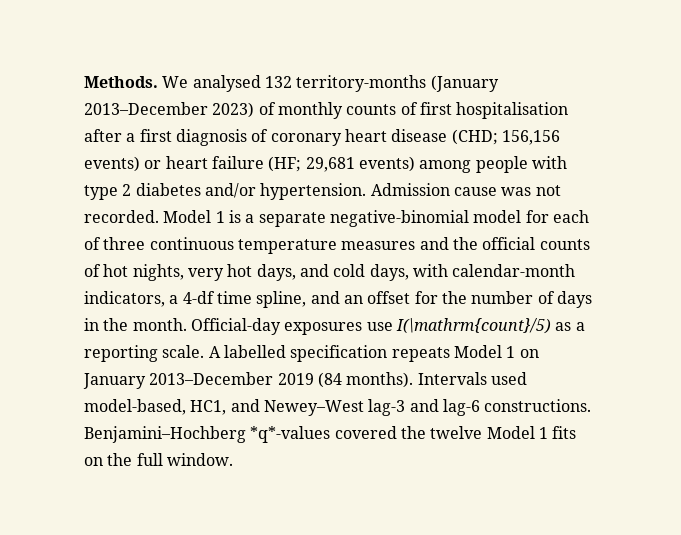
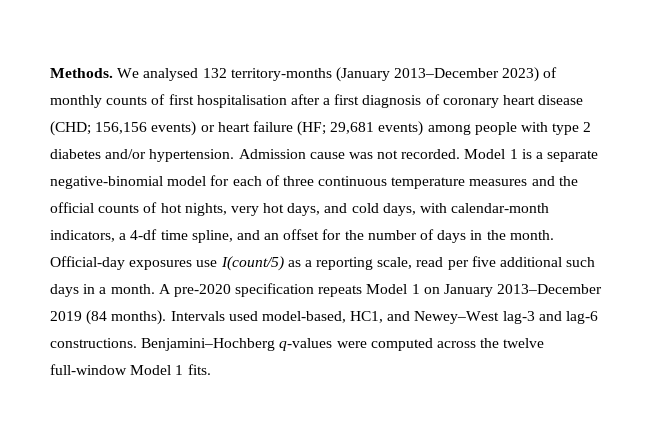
[395,318,551,334] I(\mathrm{count}/5) -> [220,256,284,271] I(count/5)
[162,345,286,358] scale. A labelled -> [377,256,596,270] [50,284,231,297] scale, read per five additional such days in a month. A pre-2020
[250,426,397,443] *q*-values covered -> [279,338,476,351] q-values were computed across
[486,426,577,439] [84,453,233,466] Model 1 fits on the full window. -> [50,364,211,375] full-window Model 1 fits.

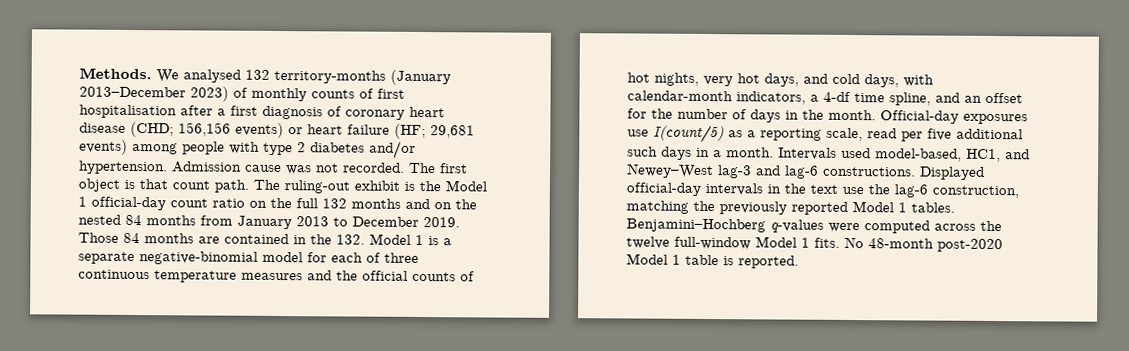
(461, 154) none -> [409,162,468,174] [78,178,487,194] [78,196,477,211] [78,214,460,230] [78,232,365,245] The first object is that count path. The ruling-out exhibit is the Model 1 official-day count ratio on the full 132 months and on the nested 84 months from January 2013 to December 2019. Those 84 months are contained in the 132.
[158,283,603,297] [50,310,167,325] A pre-2020 specification repeats Model 1 on January 2013–December 2019 (84 months). -> (774, 152) none
(137, 343) none -> [919,166,985,180] [626,182,1019,199] [626,200,955,215] Displayed official-day intervals in the text use the lag-6 construction, matching the previously reported Model 1 tables.
(211, 369) none -> [844,236,1003,253] [626,253,799,269] No 48-month post-2020 Model 1 table is reported.

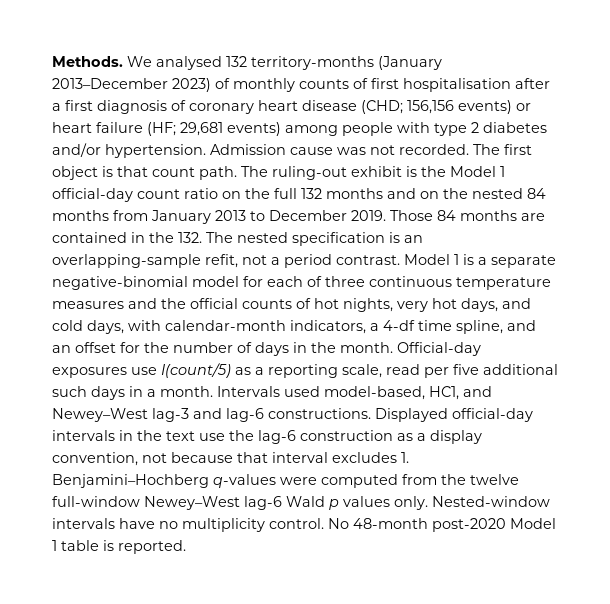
(365, 239) none -> [206,232,423,246] [52,254,400,268] The nested specification is an overlapping-sample refit, not a period contrast.
[932,185,1019,199] [626,200,955,215] construction, matching the previously reported Model 1 tables. -> [300,430,482,444] [52,452,409,466] construction as a display convention, not because that interval excludes 1.
[934,223,976,231] across -> [402,474,437,485] from
[755,236,840,248] Model 1 fits. -> [144,496,550,510] [52,518,324,532] Newey–West lag-6 Wald p values only. Nested-window intervals have no multiplicity control.

